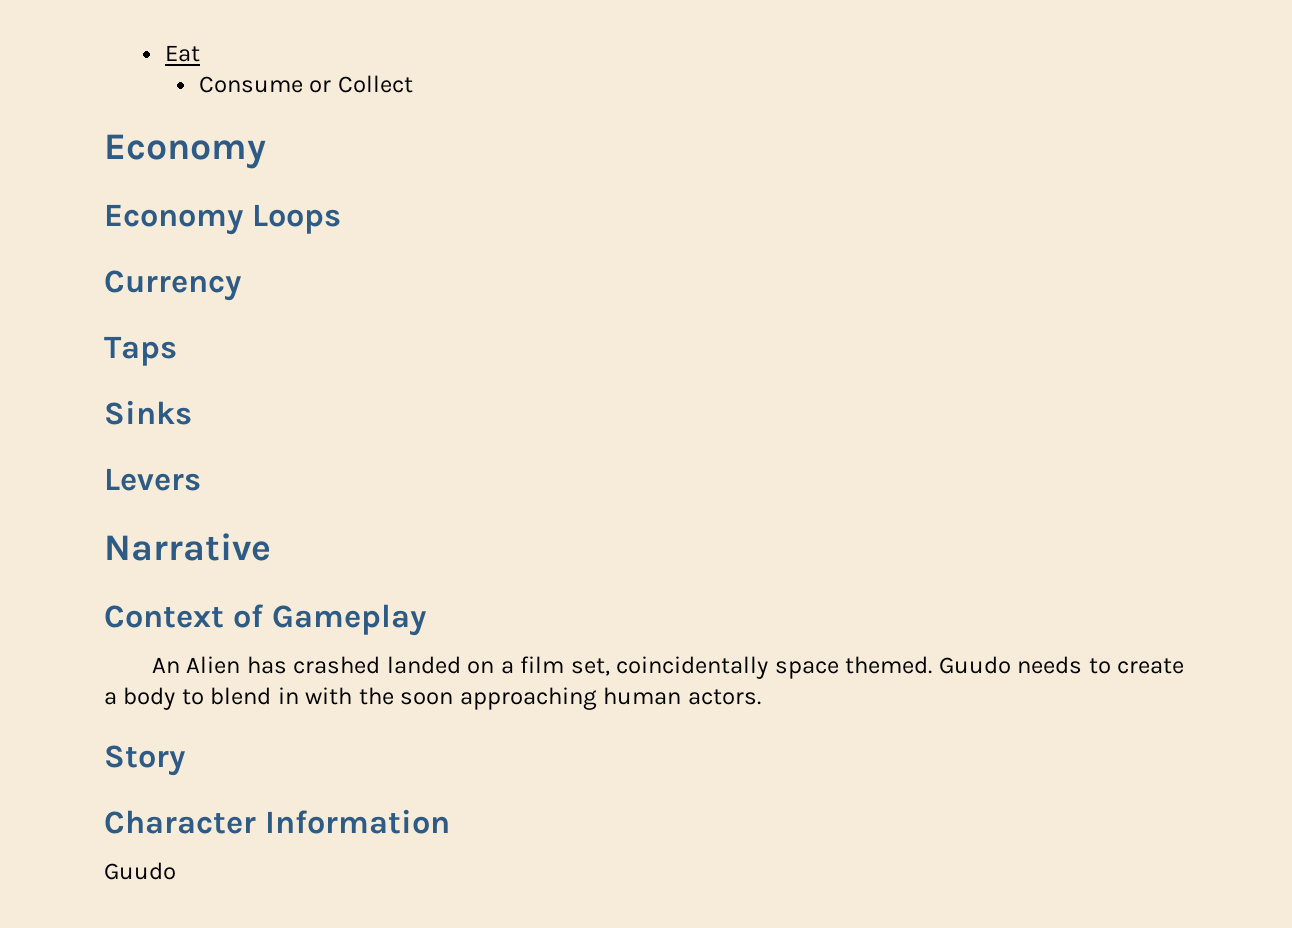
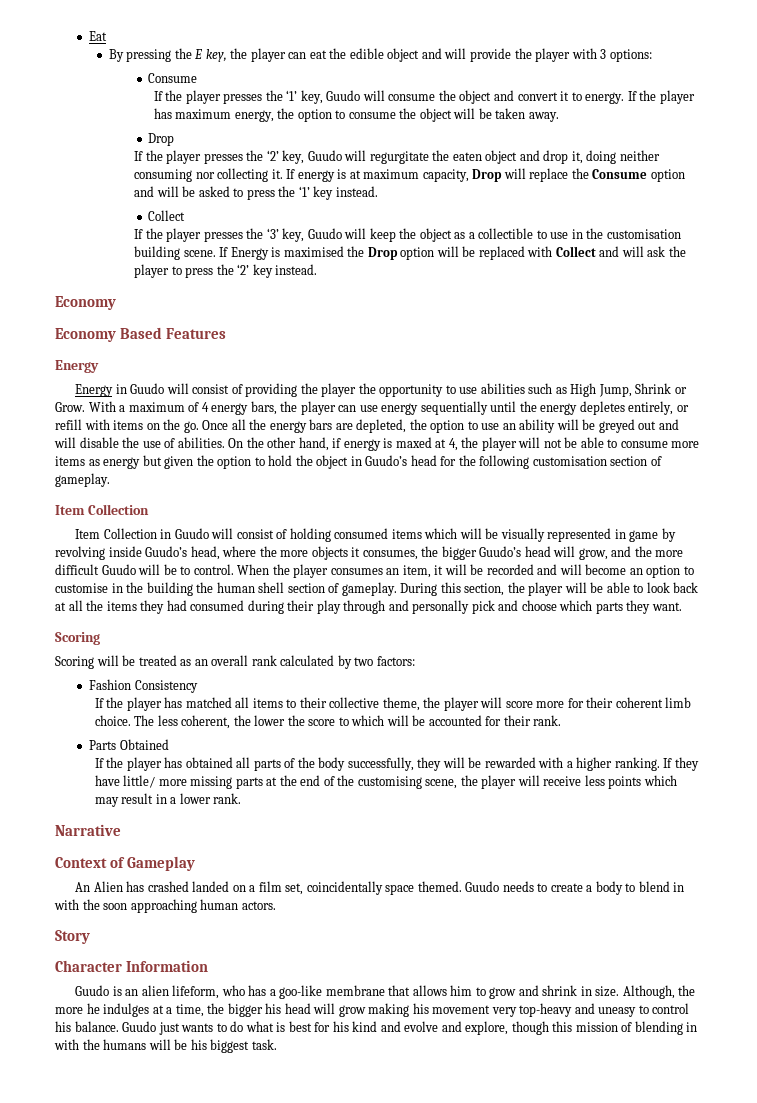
[198,75,413,93] [104,134,266,169] [104,204,341,235] [104,270,241,301] [104,336,177,366] [104,400,192,425] [104,468,201,491] Consume or Collect // Economy // Economy Loops // Currency // Taps // Sinks // Levers -> [108,48,652,62] [148,73,198,83] [153,90,695,104] [153,108,559,122] [148,133,175,146] [134,150,660,164] [134,168,685,182] [134,186,378,200] [148,210,186,221] [134,228,681,242] [134,246,686,260] [134,264,318,278] [55,296,116,310] [55,327,226,342] [55,360,99,373] [75,383,687,397] [55,401,689,415] [55,419,679,433] [54,437,700,451] [55,455,662,469] [55,473,110,487] [55,504,149,515] [75,528,676,542] [55,546,684,560] [55,564,694,578] [55,582,699,596] [55,600,682,614] [55,632,100,645] [55,655,415,669] [89,679,198,693] [94,697,692,711] [94,715,562,729] [89,739,169,750] [94,757,699,771] [94,775,677,789] [94,793,242,807] By pressing the E key, the player can eat the edible object and will provide the player with 3 options: // Consume // If the player presses the ‘1’ key, Guudo will consume the object and convert it to energy. If the player has maximum energy, the option to consume the object will be taken away. // Drop // If the player presses the ‘2’ key, Guudo will regurgitate the eaten object and drop it, doing neither consuming nor collecting it. If energy is at maximum capacity, Drop will replace the Consume option and will be asked to press the ‘1’ key instead. // Collect // If the player presses the ‘3’ key, Guudo will keep the object as a collectible to use in the customisation building scene. If Energy is maximised the Drop option will be replaced with Collect and will ask the player to press the ‘2’ key instead. // Economy // Economy Based Features // Energy // Energy in Guudo will consist of providing the player the opportunity to use abilities such as High Jump, Shrink or Grow. With a maximum of 4 energy bars, the player can use energy sequentially until the energy depletes entirely, or refill with items on the go. Once all the energy bars are depleted, the option to use an ability will be greyed out and will disable the use of abilities. On the other hand, if energy is maxed at 4, the player will not be able to consume more items as energy but given the option to hold the object in Guudo’s head for the following customisation section of gameplay. // Item Collection // Item Collection in Guudo will consist of holding consumed items which will be visually represented in game by revolving inside Guudo’s head, where the more objects it consumes, the bigger Guudo’s head will grow, and the more difficult Guudo will be to control. When the player consumes an item, it will be recorded and will become an option to customise in the building the human shell section of gameplay. During this section, the player will be able to look back at all the items they had consumed during their play through and personally pick and choose which parts they want. // Scoring // Scoring will be treated as an overall rank calculated by two factors: // Fashion Consistency // If the player has matched all items to their collective theme, the player will score more for their coherent limb choice. The less coherent, the lower the score to which will be accounted for their rank. // Parts Obtained // If the player has obtained all parts of the body successfully, they will be rewarded with a higher ranking. If they have little/ more missing parts at the end of the customising scene, the player will receive less points which may result in a lower rank.
(176, 871) none -> [112,985,696,999] [55,1003,690,1017] [55,1021,698,1035] [54,1039,277,1053] is an alien lifeform, who has a goo-like membrane that allows him to grow and shrink in size. Although, the more he indulges at a time, the bigger his head will grow making his movement very top-heavy and uneasy to control his balance. Guudo just wants to do what is best for his kind and evolve and explore, though this mission of blending in with the humans will be his biggest task.

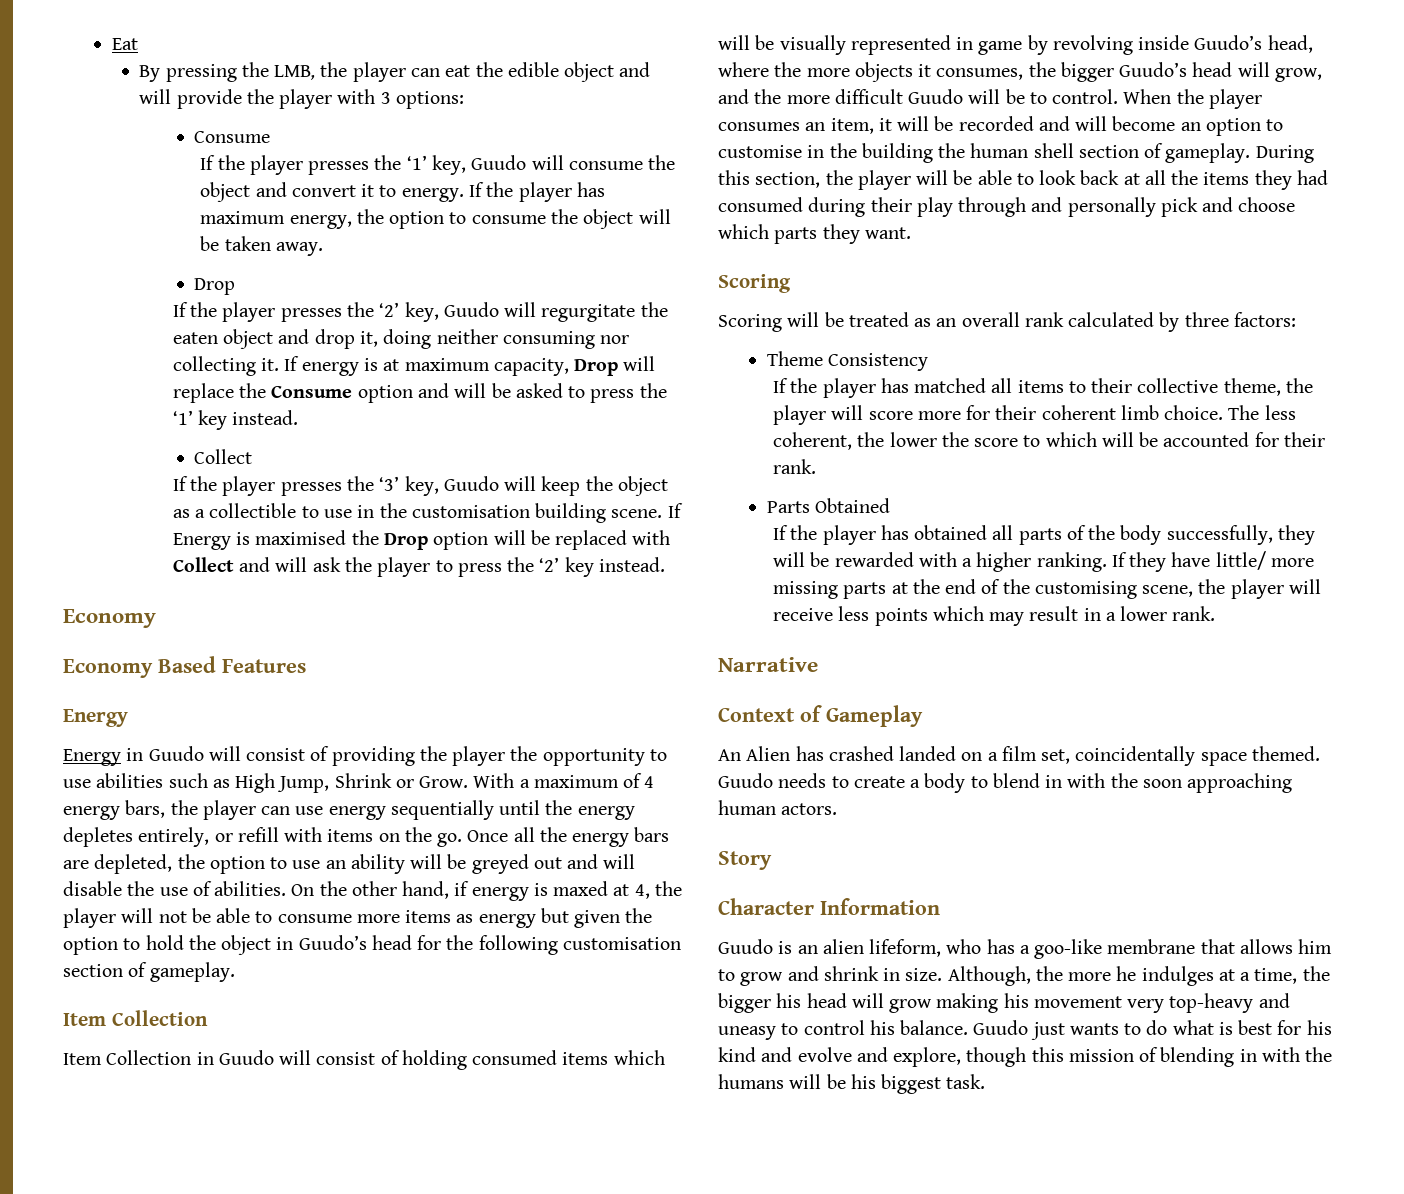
[194,49,227,62] E key, -> [274,65,316,80] LMB,
[354,657,374,666] two -> [1184,312,1229,327] three
[89,679,132,690] Fashion -> [766,351,823,366] Theme

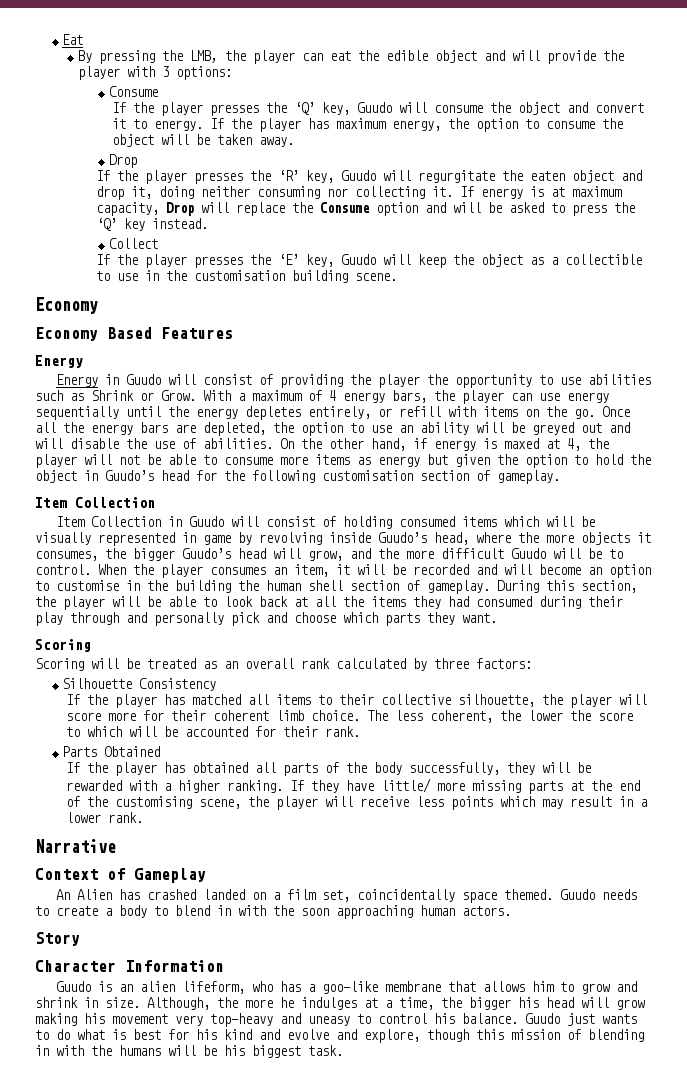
[406,155,427,170] ‘1’ -> [293,102,315,115] ‘Q’
[379,302,400,317] ‘2’ -> [278,170,300,181] ‘R’
[172,410,193,425] ‘1’ -> [96,218,118,231] ‘Q’
[379,476,400,491] ‘3’ -> [278,254,300,265] ‘E’
[667,503,683,518] [172,530,671,550] [172,557,665,577] If Energy is maximised the Drop option will be replaced with Collect and will ask the player to press the ‘2’ key instead. -> (398, 277) none
[235,773,330,793] High Jump, -> (84, 397) none
[766,351,823,366] Theme -> [62,678,133,689] Silhouette
[1223,378,1281,396] theme, -> [457,694,535,707] silhouette,

